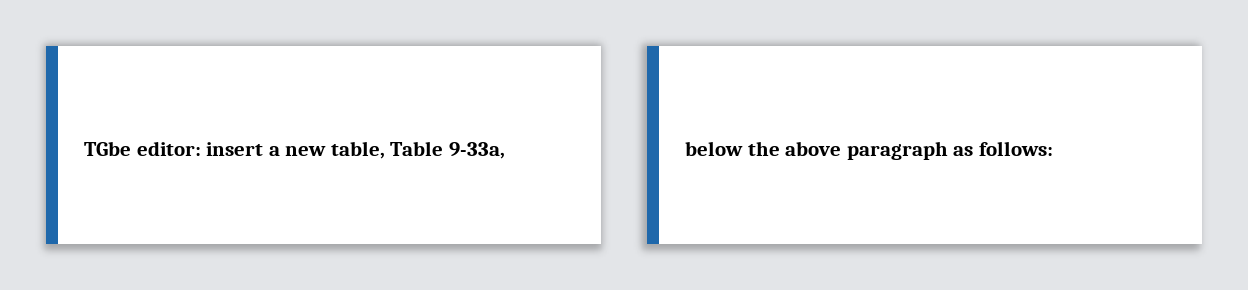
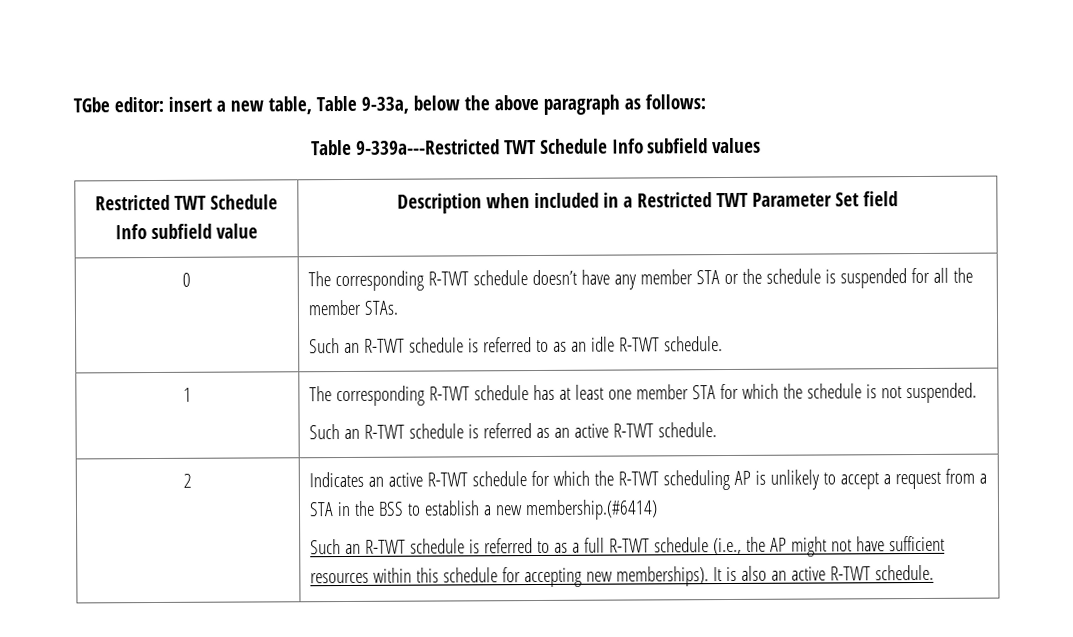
(1053, 148) none -> [310,137,762,156] [95,194,278,211] [115,223,258,240] [397,191,898,214] [182,272,191,287] [308,267,974,292] [308,299,399,316] [309,336,724,354] [183,387,192,402] [309,382,978,407] [309,422,718,440] [183,473,192,488] [309,468,988,491] [309,499,659,521] [310,535,946,557] [310,564,935,588] // Table 9-339a---Restricted TWT Schedule Info subfield values // Restricted TWT Schedule Info subfield value | Description when included in a Restricted TWT Parameter Set field // 0 | The corresponding R-TWT schedule doesn’t have any member STA or the schedule is suspended for all the member STAs. // Such an R-TWT schedule is referred to as an idle R-TWT schedule. // 1 | The corresponding R-TWT schedule has at least one member STA for which the schedule is not suspended. // Such an R-TWT schedule is referred as an active R-TWT schedule. // 2 | Indicates an active R-TWT schedule for which the R-TWT scheduling AP is unlikely to accept a request from a STA in the BSS to establish a new membership.(#6414) // Such an R-TWT schedule is referred to as a full R-TWT schedule (i.e., the AP might not have sufficient resources within this schedule for accepting new memberships). It is also an active R-TWT schedule.

